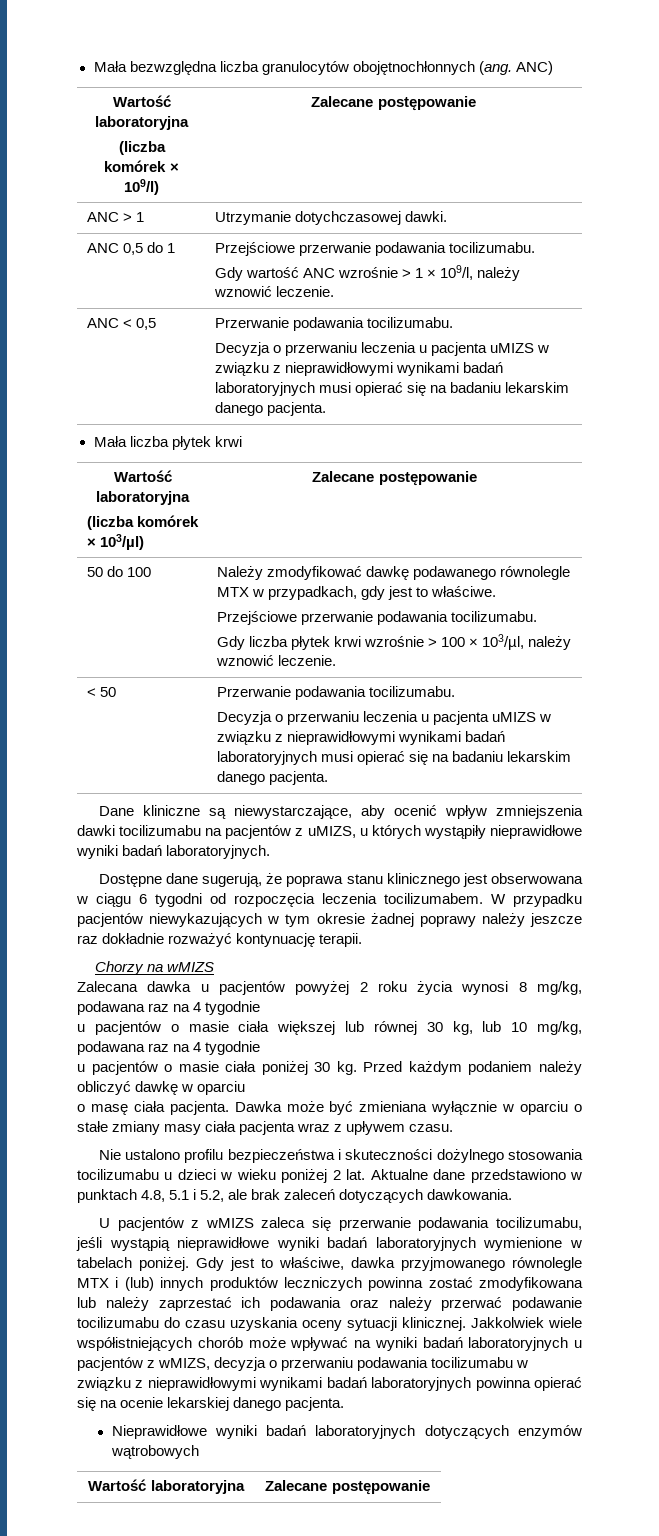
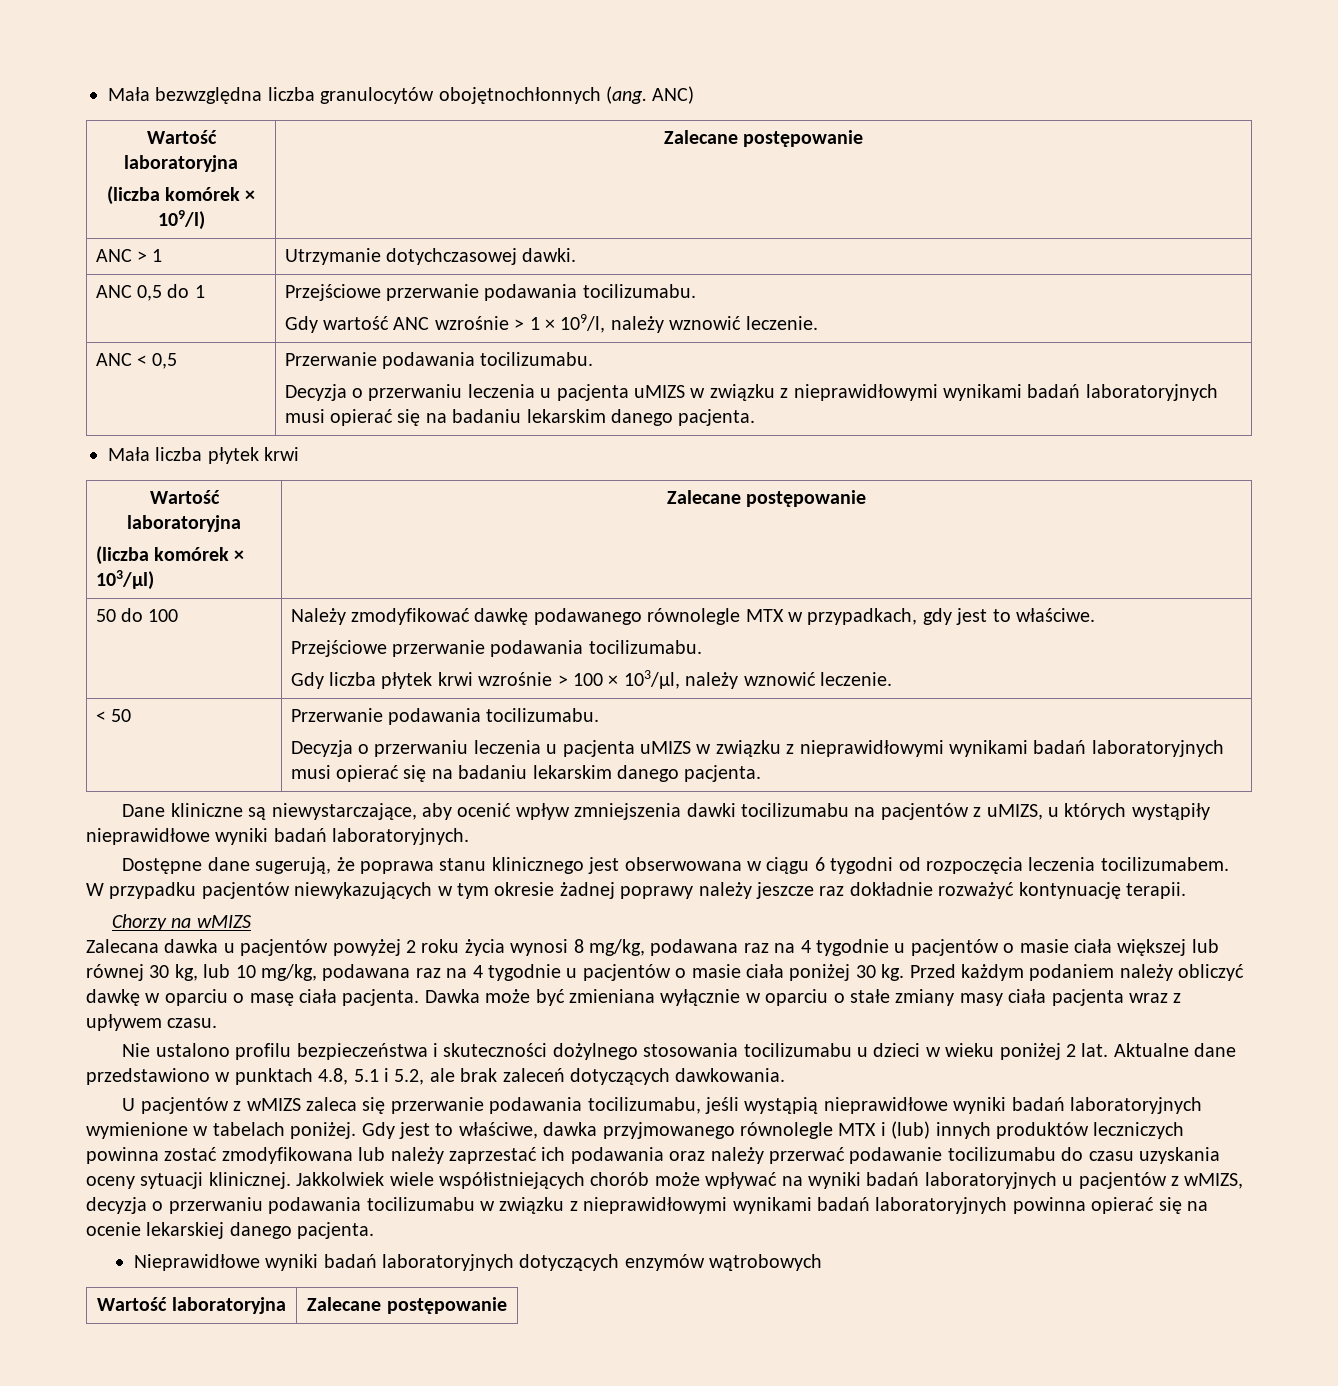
(261, 1008) // -> (889, 947) none
(261, 1048) // -> (561, 972) none
(246, 1088) // -> (228, 997) none

